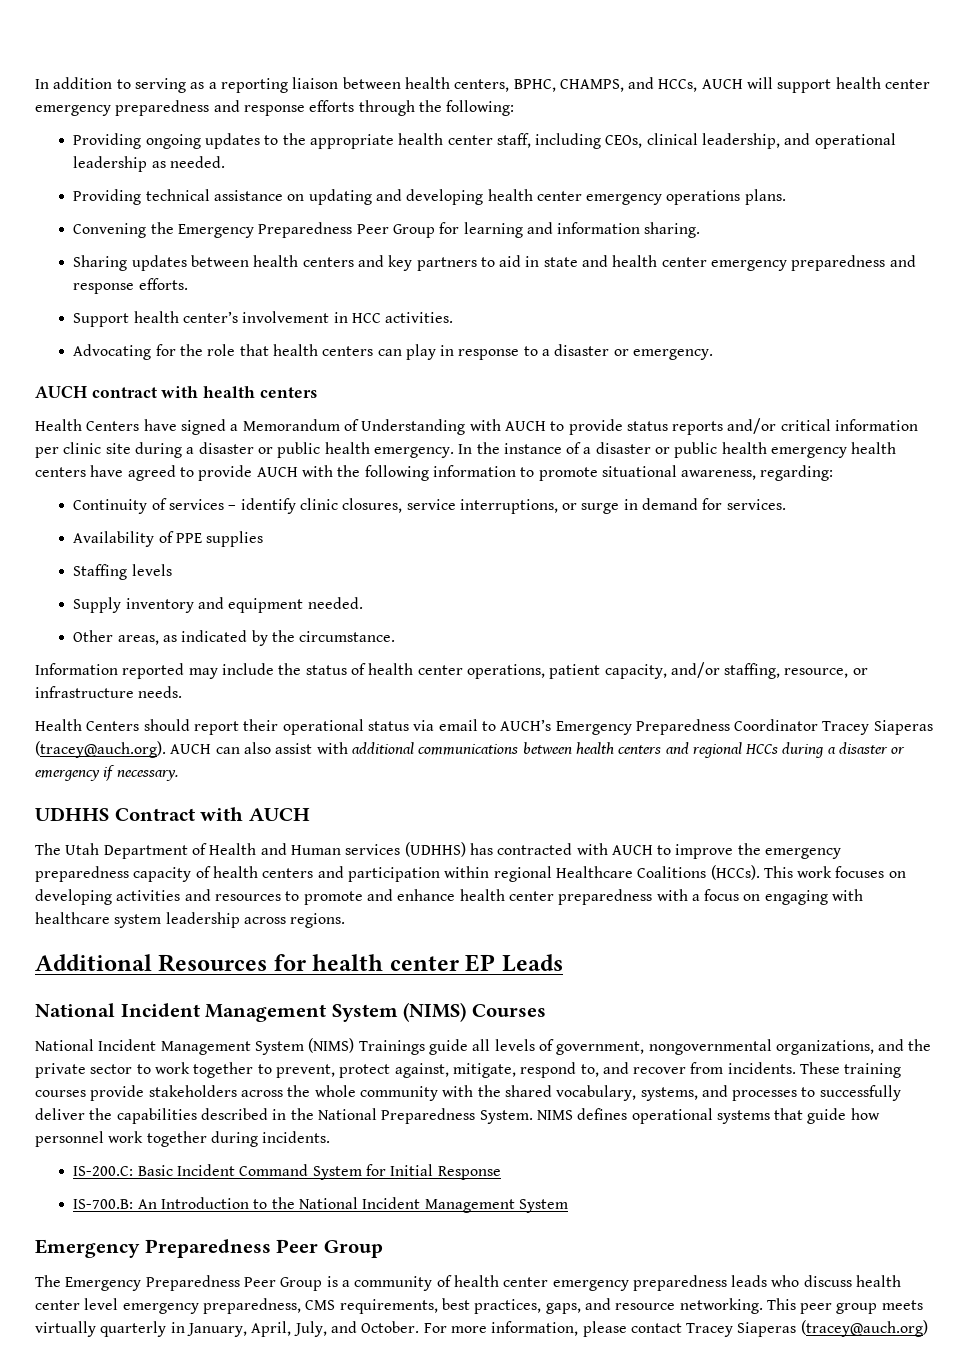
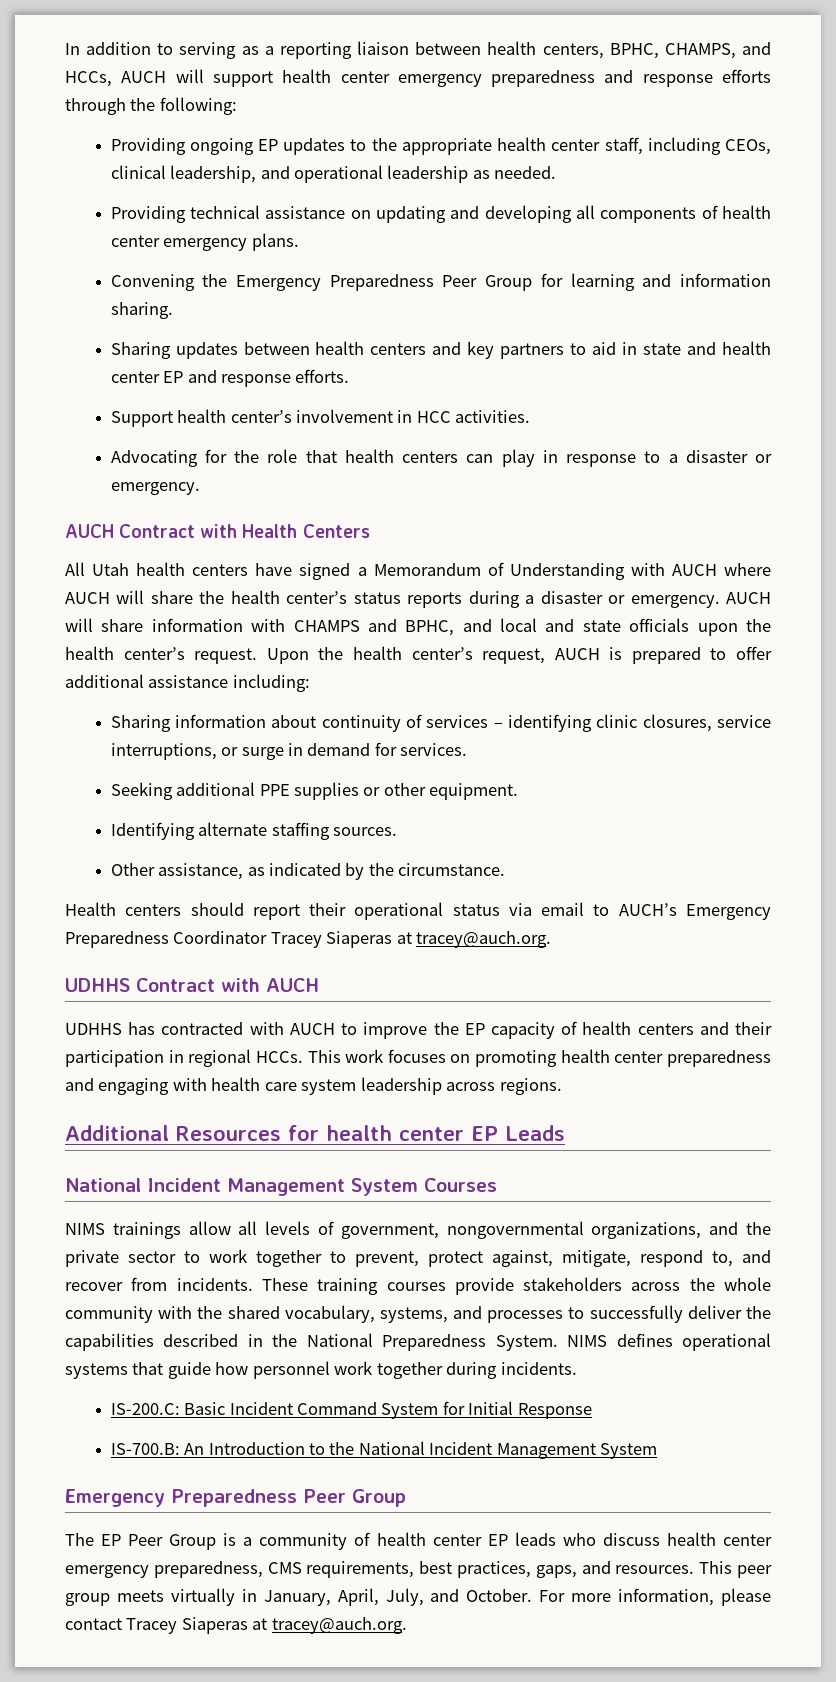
(201, 141) none -> [258,139,279,151] EP
[487,189,741,205] health center emergency operations -> [575,205,772,223] [110,235,248,251] all components of health center emergency
[711,255,886,271] emergency preparedness -> [163,371,184,383] EP
[91,386,317,398] [35,419,140,431] contract with health centers // Health Centers -> [119,524,370,538] [65,562,249,576] Contract with Health Centers // All Utah health centers
[550,418,919,435] [35,442,897,458] [35,465,834,481] [73,499,148,514] to provide status reports and/or critical information per clinic site during a disaster or public health emergency. In the instance of a disaster or public health emergency health centers have agreed to provide AUCH with the following information to promote situational awareness, regarding: // Continuity -> [724,563,772,576] [65,590,771,608] [65,618,771,636] [65,646,773,664] [65,674,310,692] [110,714,401,732] where AUCH will share the health center’s status reports during a disaster or emergency. AUCH will share information with CHAMPS and BPHC, and local and state officials upon the health center’s request. Upon the health center’s request, AUCH is prepared to offer additional assistance including: // Sharing information about continuity
[240,498,296,514] identify -> [507,714,592,732] identifying
[73,531,174,547] Availability of -> [110,782,256,800] Seeking additional
[73,564,172,580] [73,597,363,613] // Staffing levels // Supply inventory and equipment needed. -> [363,783,519,800] [110,822,397,840] or other equipment. // Identifying alternate staffing sources.
[117,635,159,645] areas, -> [158,863,244,880] assistance,
[35,662,868,679] [35,686,183,698] [35,719,140,731] // Information reported may include the status of health center operations, patient capacity, and/or staffing, resource, or infrastructure needs. // Health Centers -> [65,902,182,916] // Health centers
[35,741,906,758] [35,765,178,781] [35,807,310,821] [35,842,466,859] (tracey@auch.org). AUCH can also assist with additional communications between health centers and regional HCCs during a disaster or emergency if necessary. // UDHHS Contract with AUCH // The Utah Department of Health and Human services (UDHHS) -> [396,931,552,948] [65,978,319,992] [65,1023,122,1035] at tracey@auch.org. // UDHHS Contract with AUCH // UDHHS
[765,848,842,859] [35,866,129,882] emergency preparedness -> [464,1023,485,1035] EP
[347,865,906,882] [35,889,864,905] [35,912,110,924] participation within regional Healthcare Coalitions (HCCs). This work focuses on developing activities and resources to promote and enhance health center preparedness with a focus on engaging with healthcare -> [734,1022,772,1035] [65,1049,771,1067] [65,1077,297,1095] their participation in regional HCCs. This work focuses on promoting health center preparedness and engaging with health care
[403,1002,467,1022] (NIMS) -> (418, 1187) none
[35,1038,468,1055] National Incident Management System (NIMS) Trainings guide -> [65,1221,231,1239] NIMS trainings allow
[65,1275,240,1291] Emergency Preparedness -> [101,1534,122,1546] EP
[552,1275,727,1291] emergency preparedness -> [487,1534,508,1546] EP
[84,1298,119,1310] level -> (773, 1540) none
[615,1298,763,1314] resource networking. -> [615,1565,695,1574] resources.
[100,1321,167,1337] quarterly -> (235, 1597) none
[800,1320,928,1337] (tracey@auch.org) -> [252,1617,407,1634] at tracey@auch.org.

